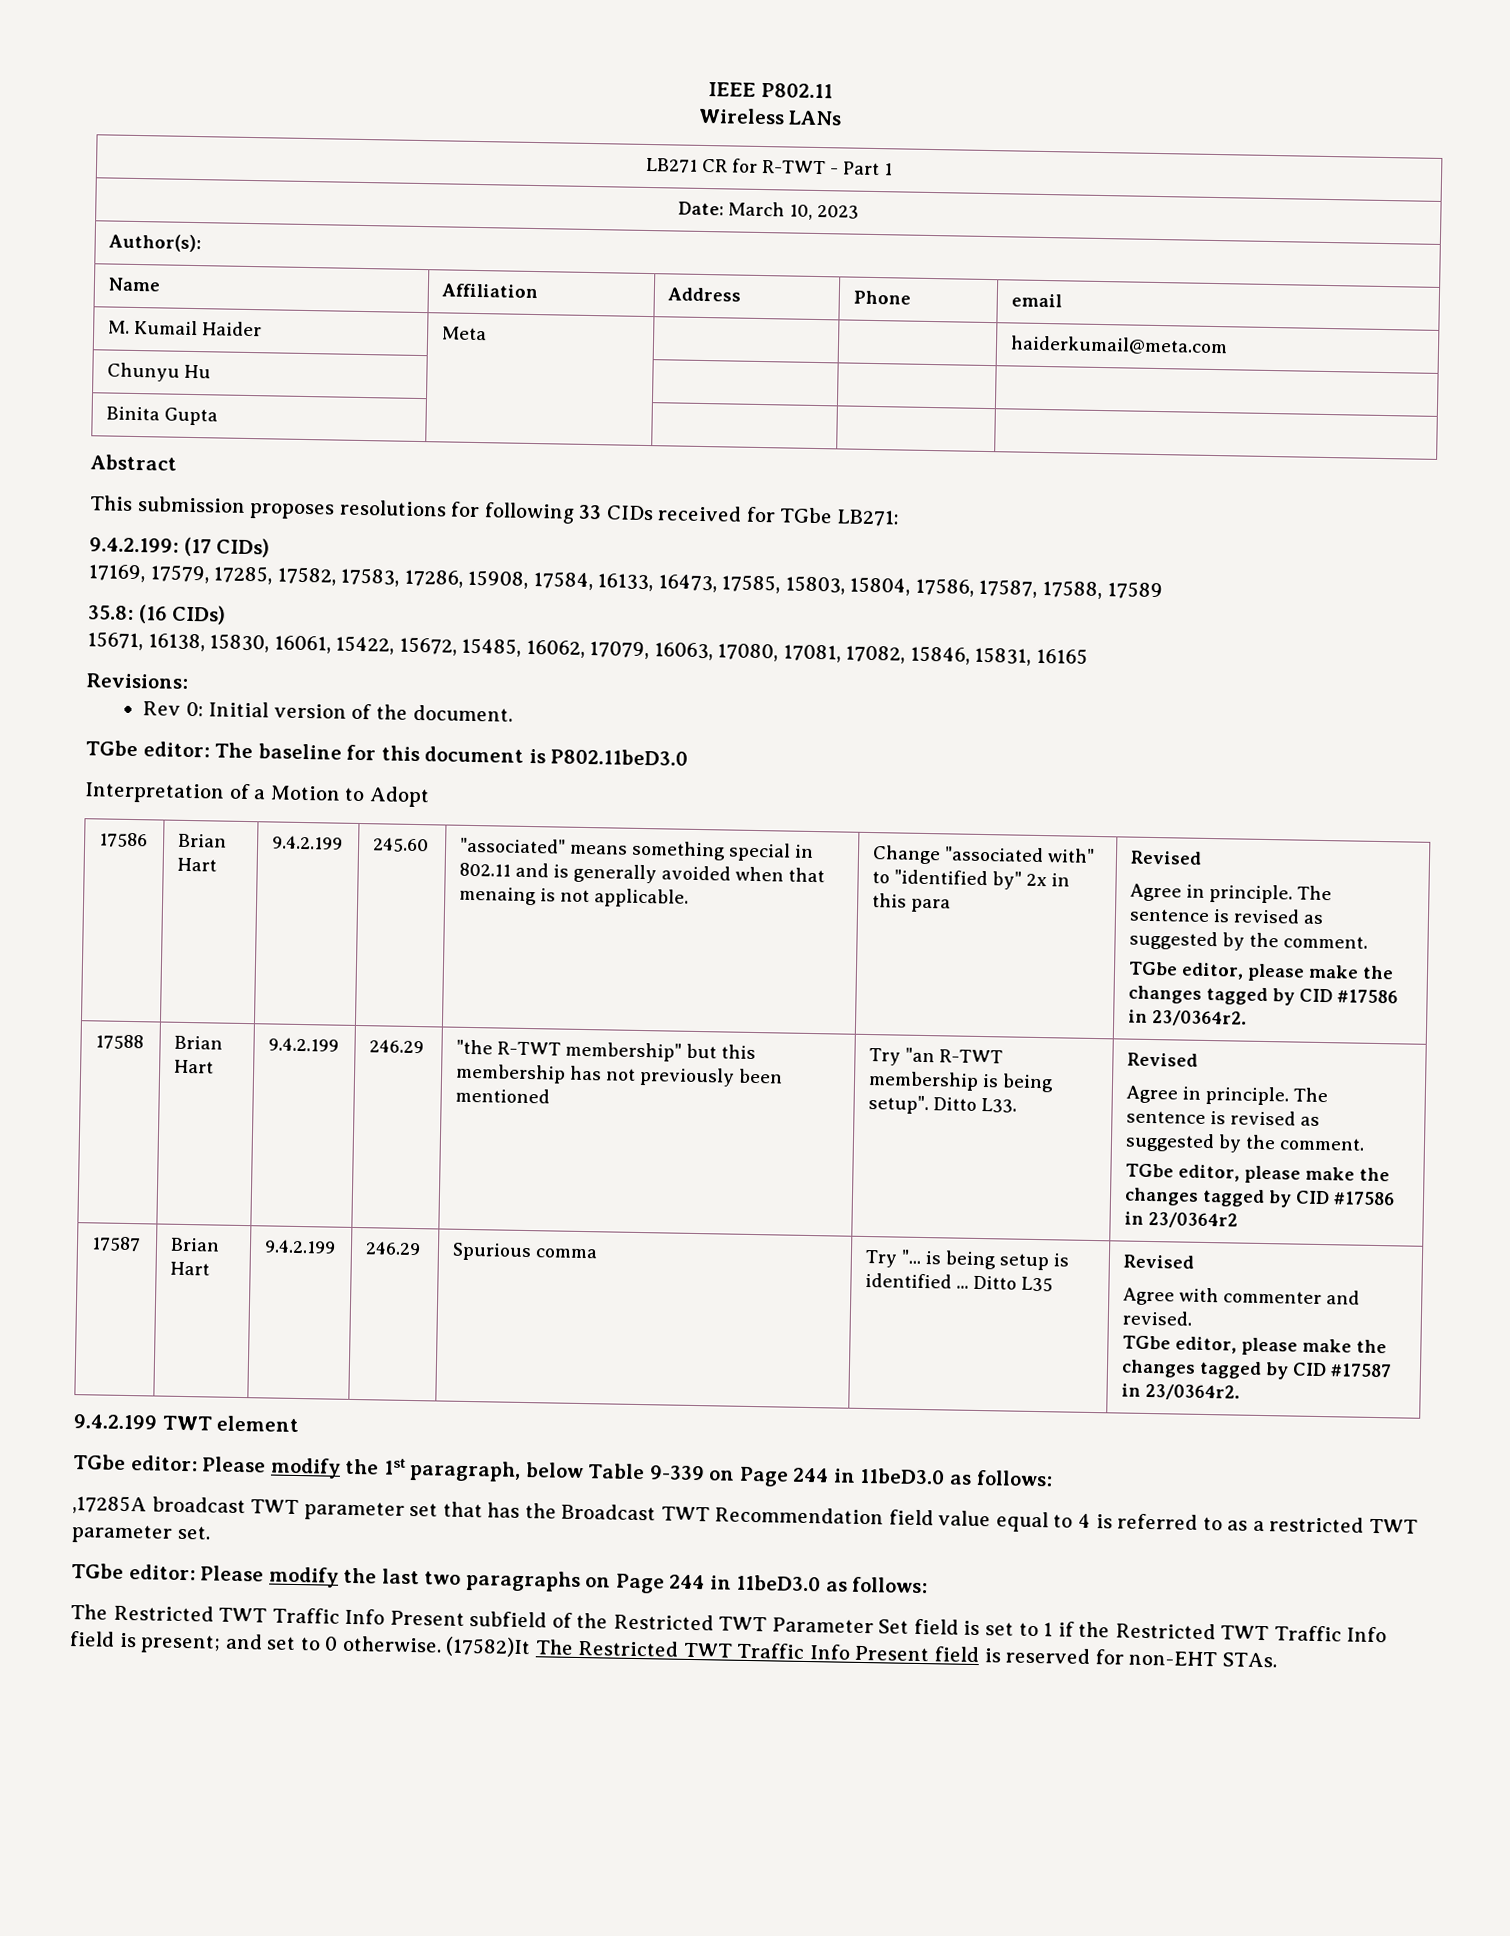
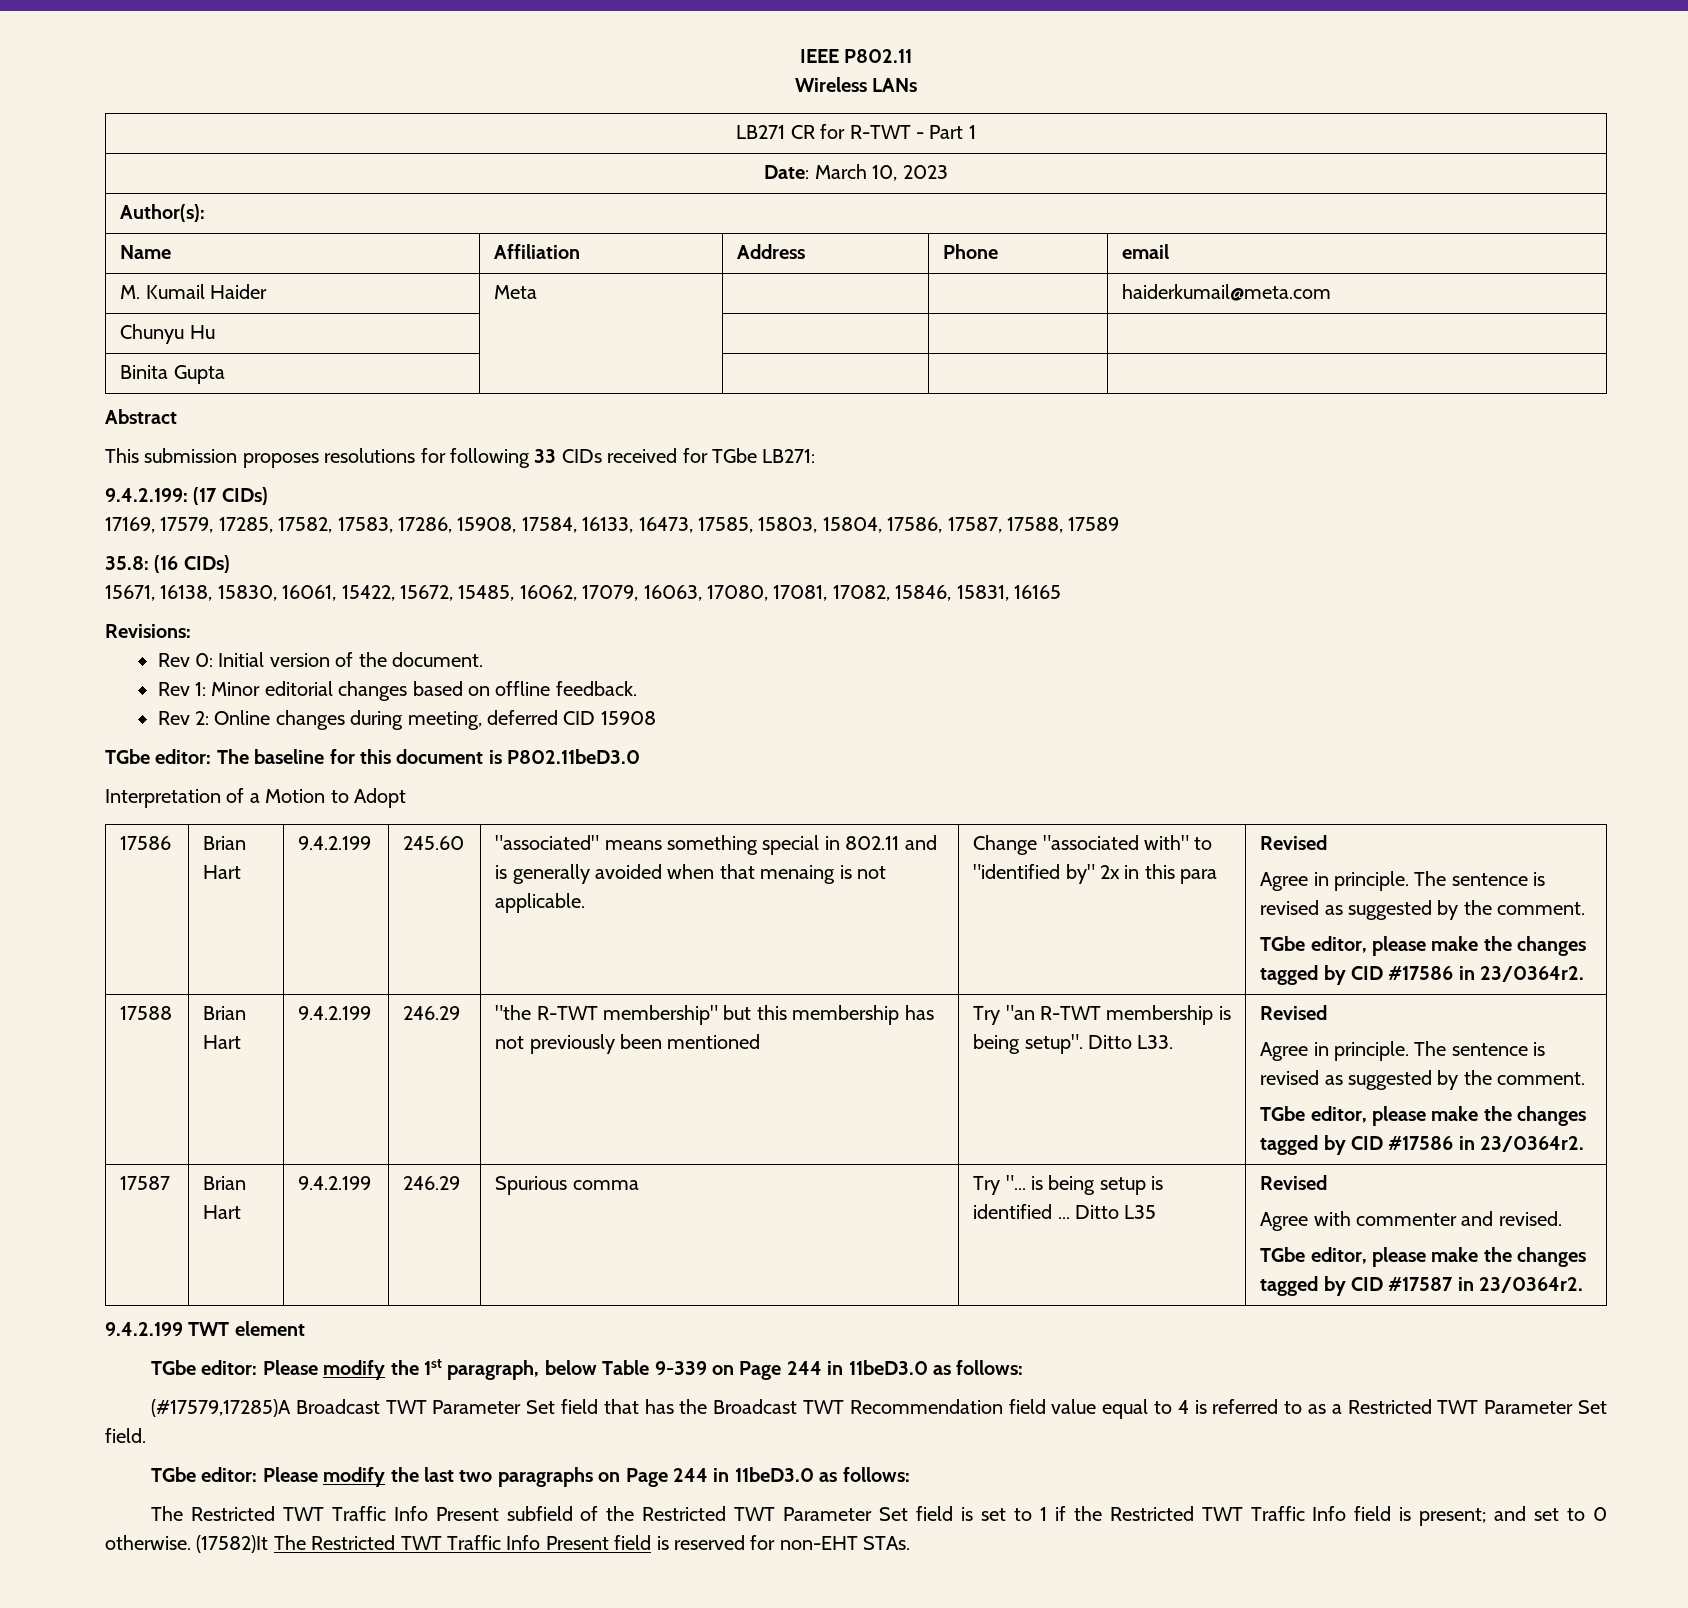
(513, 713) none -> [157,681,637,701] [157,710,656,730] // Rev 1: Minor editorial changes based on offline feedback. // Rev 2: Online changes during meeting, deferred CID 15908
[1148,1211,1239,1229] 23/0364r2 -> [1480,1136,1585,1152] 23/0364r2.
[72,1495,439,1521] ,17285A broadcast TWT parameter set -> [150,1399,598,1417] (#17579,17285)A Broadcast TWT Parameter Set field
[1269,1516,1418,1534] [71,1524,211,1544] restricted TWT parameter set. -> [1347,1399,1607,1414] [105,1428,146,1443] Restricted TWT Parameter Set field.

